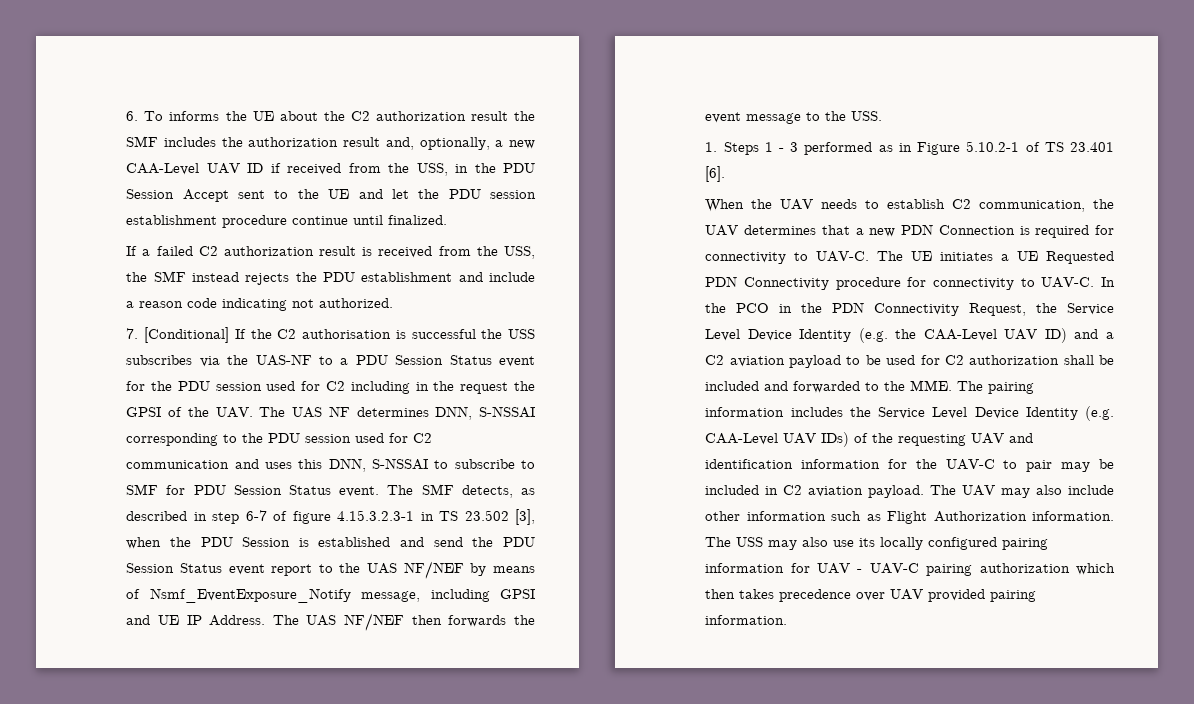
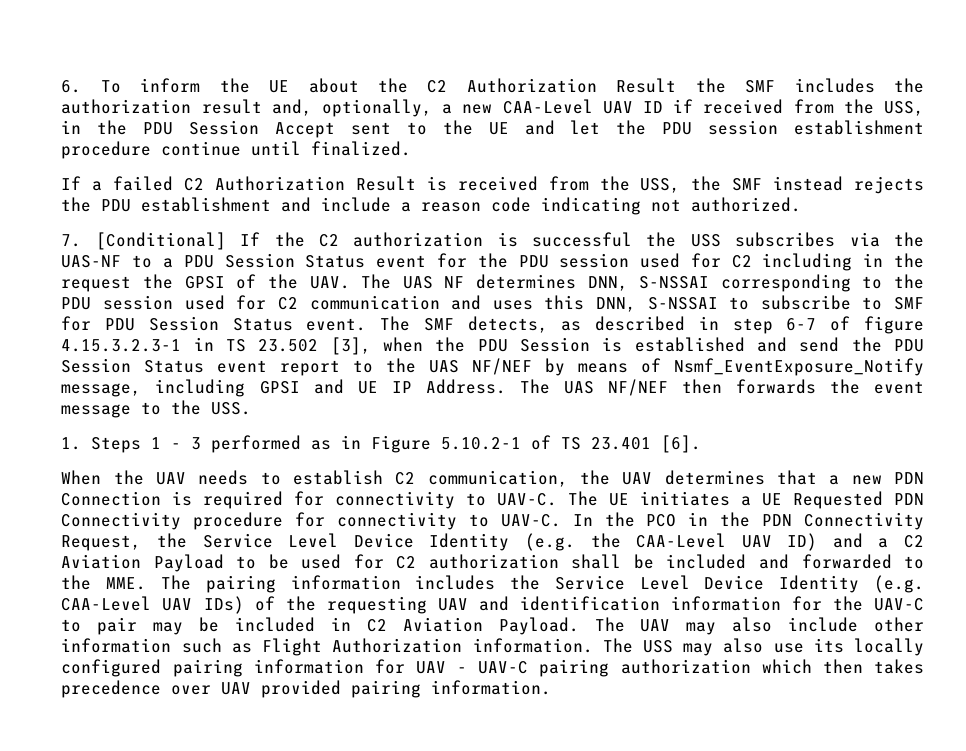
[169,111,220,121] informs -> [140,78,201,93] inform
[375,111,508,121] authorization result -> [466,78,677,93] Authorization Result
[223,246,357,256] authorization result -> [215,176,416,191] Authorization Result
[302,329,392,339] authorisation -> [353,232,484,247] authorization
[729,355,842,368] aviation payload -> [61,554,224,572] Aviation Payload
[808,485,925,498] aviation payload. -> [402,617,579,635] Aviation Payload.

